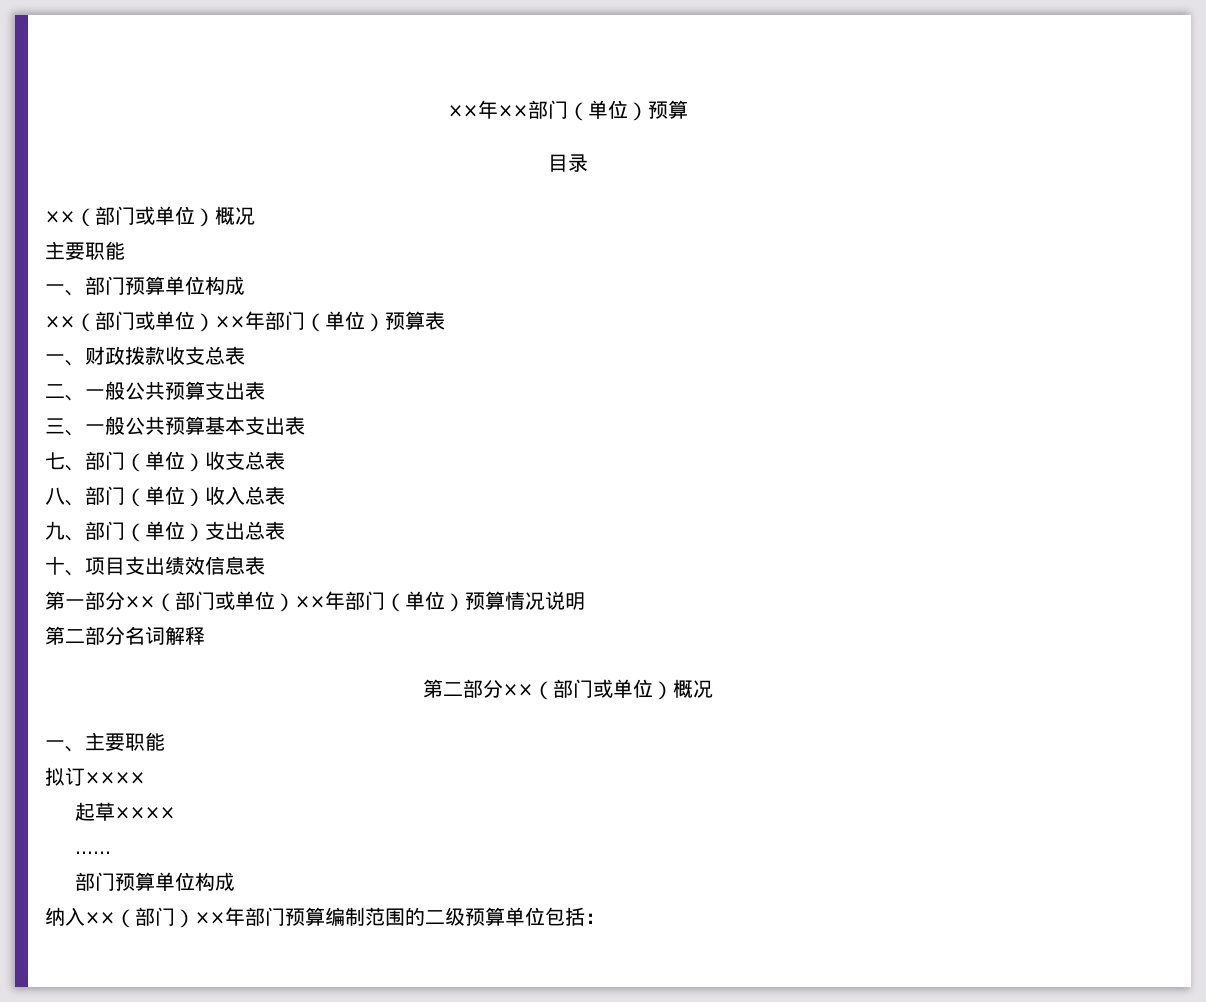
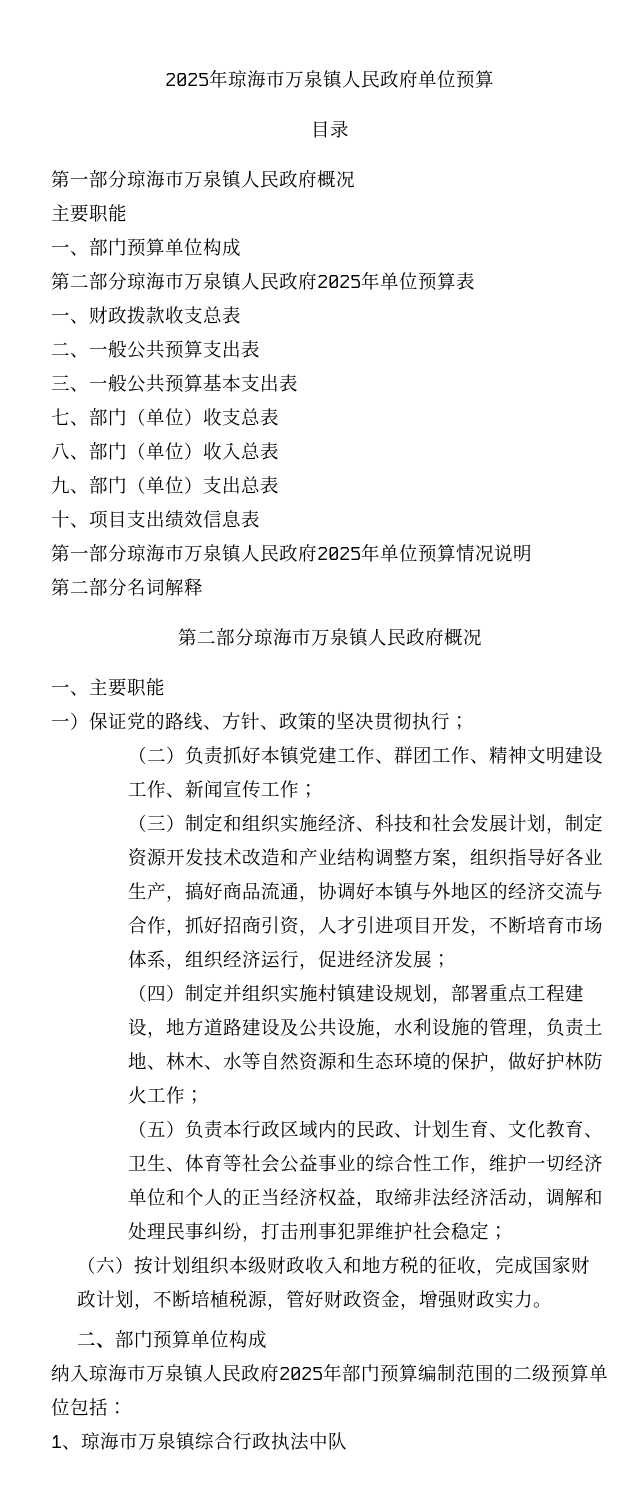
[448,100,688,121] [548,154,588,172] [45,206,215,227] ××年××部门（单位）预算 // 目录 // ××（部门或单位） -> [165,69,494,89] [310,120,349,138] [51,170,317,189] 2025年琼海市万泉镇人民政府单位预算 // 目录 // 第一部分琼海市万泉镇人民政府
[45,311,385,332] ××（部门或单位）××年部门（单位） -> [51,271,418,291] 第二部分琼海市万泉镇人民政府2025年单位
[125,591,465,612] ××（部门或单位）××年部门（单位） -> [127,543,418,563] 琼海市万泉镇人民政府2025年单位
[503,679,673,700] ××（部门或单位） -> [253,628,444,647] 琼海市万泉镇人民政府
[45,767,145,786] [75,802,176,821] [75,851,112,854] 拟订×××× // 起草×××× // …… // -> [51,711,469,731] [127,746,603,765] [127,780,318,799] [127,813,603,834] [127,848,603,868] [127,882,603,902] [127,916,603,936] [127,950,451,970] [127,983,584,1004] [127,1018,603,1038] [127,1052,603,1072] [127,1086,204,1104] [127,1120,603,1139] [127,1154,603,1174] [127,1188,603,1208] [127,1221,508,1242] [76,1255,590,1276] [76,1290,552,1310] [76,1332,115,1348] 一）保证党的路线、方针、政策的坚决贯彻执行； // （二）负责抓好本镇党建工作、群团工作、精神文明建设工作、新闻宣传工作； // （三）制定和组织实施经济、科技和社会发展计划，制定资源开发技术改造和产业结构调整方案，组织指导好各业生产，搞好商品流通，协调好本镇与外地区的经济交流与合作，抓好招商引资，人才引进项目开发，不断培育市场体系，组织经济运行，促进经济发展； // （四）制定并组织实施村镇建设规划，部署重点工程建设，地方道路建设及公共设施，水利设施的管理，负责土地、林木、水等自然资源和生态环境的保护，做好护林防火工作； // （五）负责本行政区域内的民政、计划生育、文化教育、卫生、体育等社会公益事业的综合性工作，维护一切经济单位和个人的正当经济权益，取缔非法经济活动，调解和处理民事纠纷，打击刑事犯罪维护社会稳定； // （六）按计划组织本级财政收入和地方税的征收，完成国家财政计划，不断培植税源，管好财政资金，增强财政实力。 // 二、
[85,907,225,928] ××（部门）×× -> [89,1364,323,1383] 琼海市万泉镇人民政府2025
(605, 918) none -> [51,1432,347,1451] // 1、琼海市万泉镇综合行政执法中队

